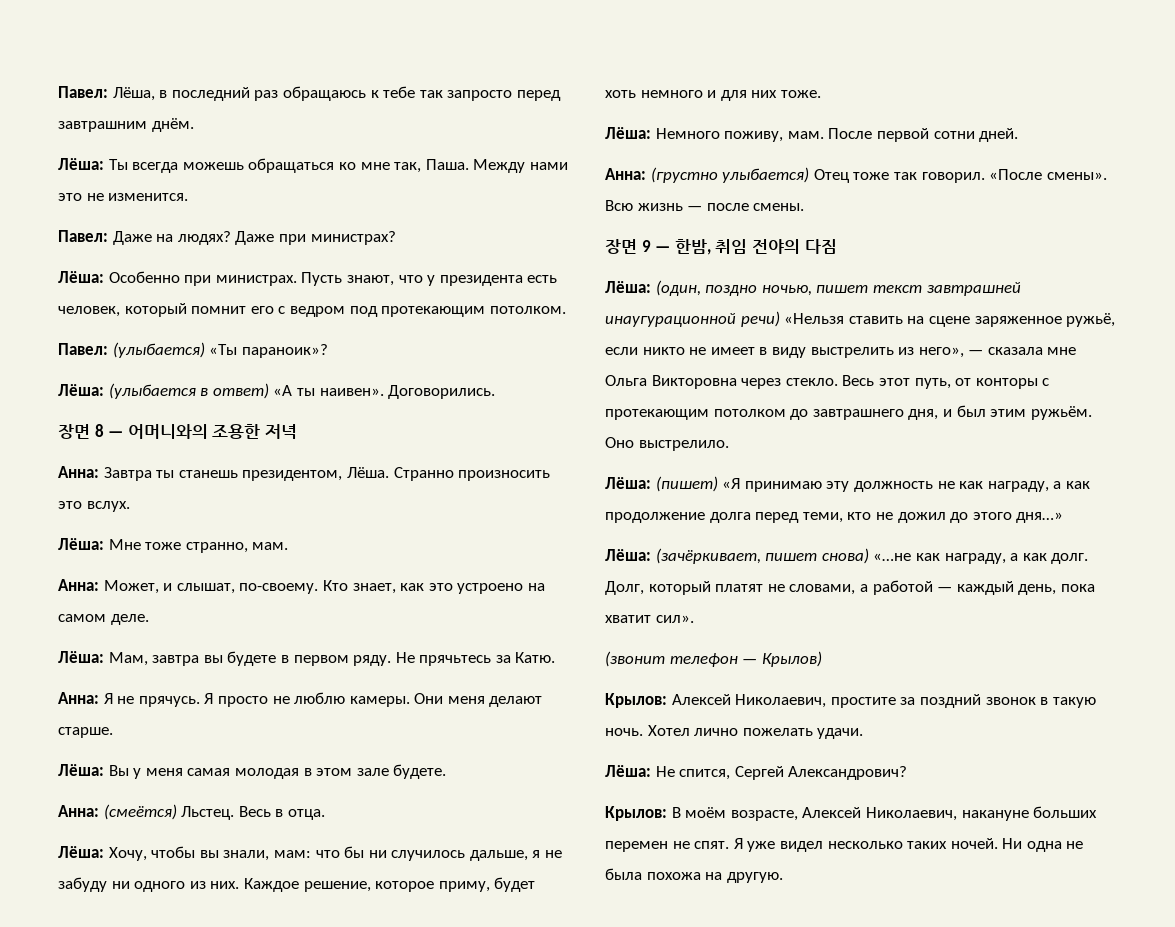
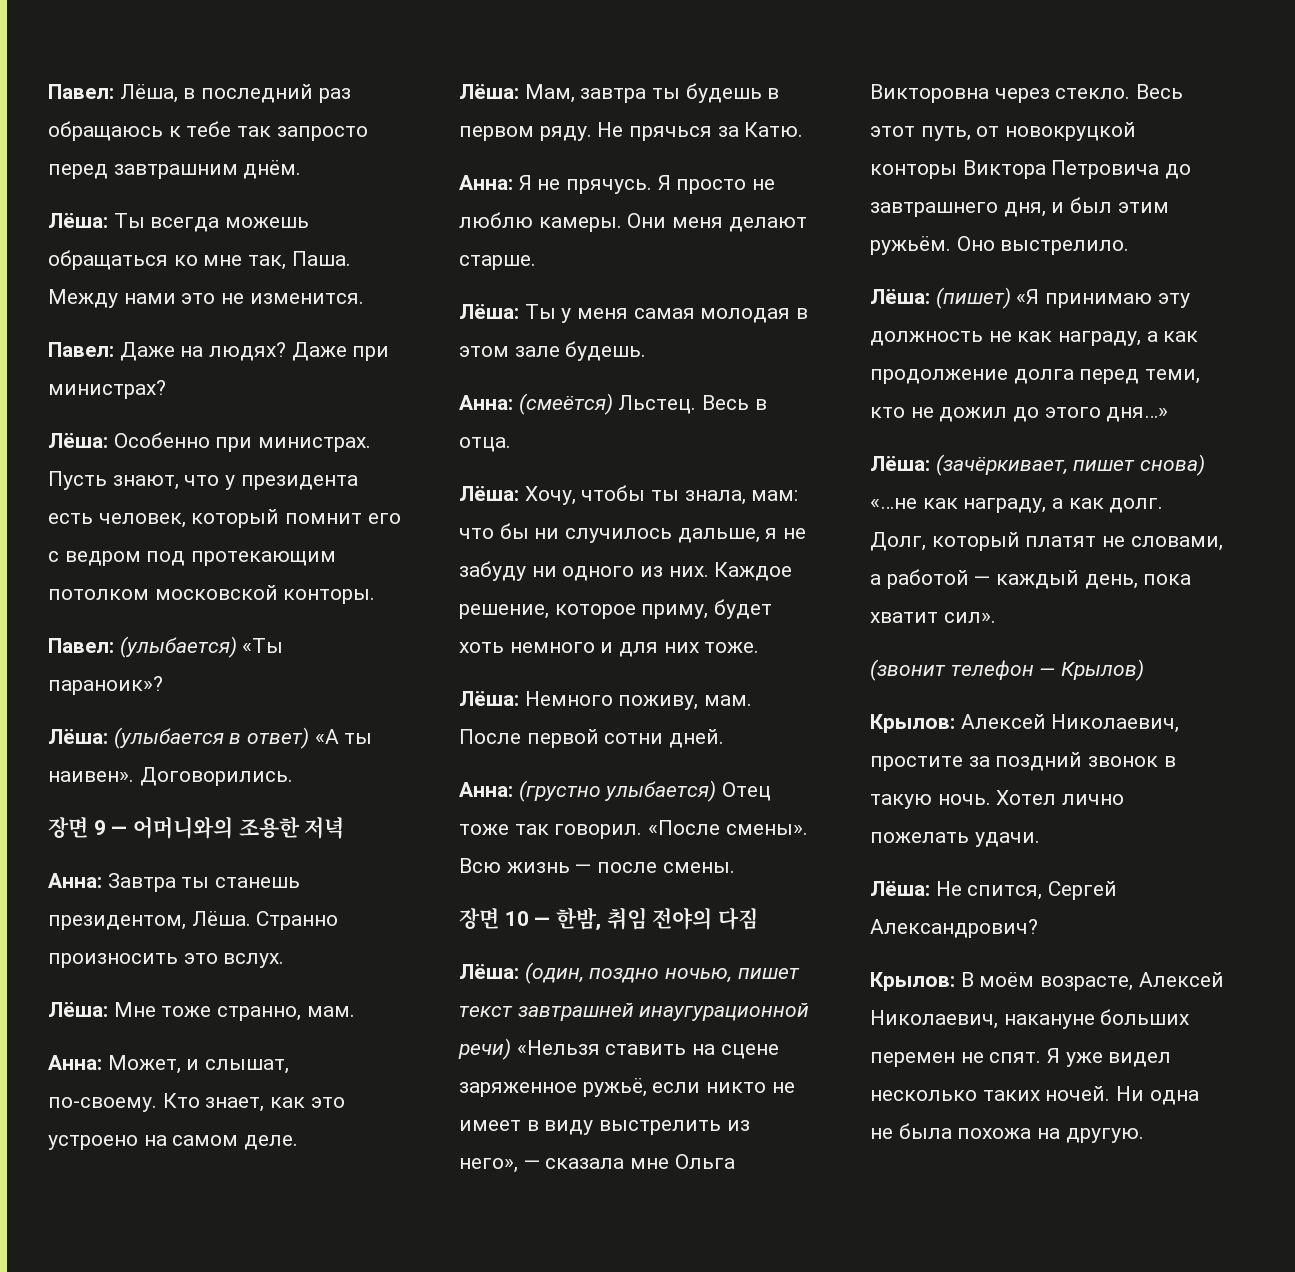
[489,306,566,314] потолком. -> [48,585,376,604] потолком московской конторы.
[94,424,104,437] 8 -> [93,820,106,835] 9
[203,651,277,666] вы будете -> [652,83,762,103] ты будешь
[419,655,492,666] прячьтесь -> [629,126,713,141] прячься
[108,765,129,776] Вы -> [524,304,556,319] Ты
[393,764,447,779] будете. -> [565,341,647,361] будешь.
[199,850,270,861] вы знали, -> [651,490,746,505] ты знала,
[641,240,651,252] 9 -> [504,911,529,926] 10
[975,378,1050,389] [605,409,786,420] конторы с протекающим потолком -> [1005,122,1137,141] [870,160,1160,179] новокруцкой конторы Виктора Петровича

